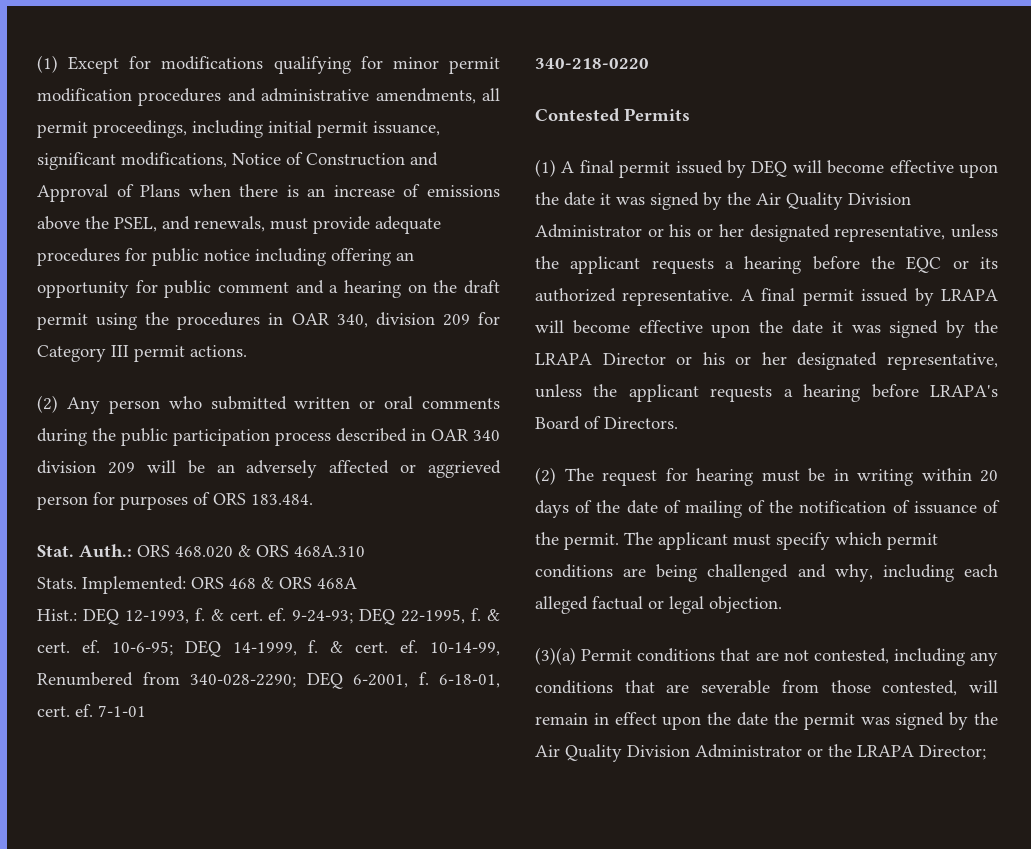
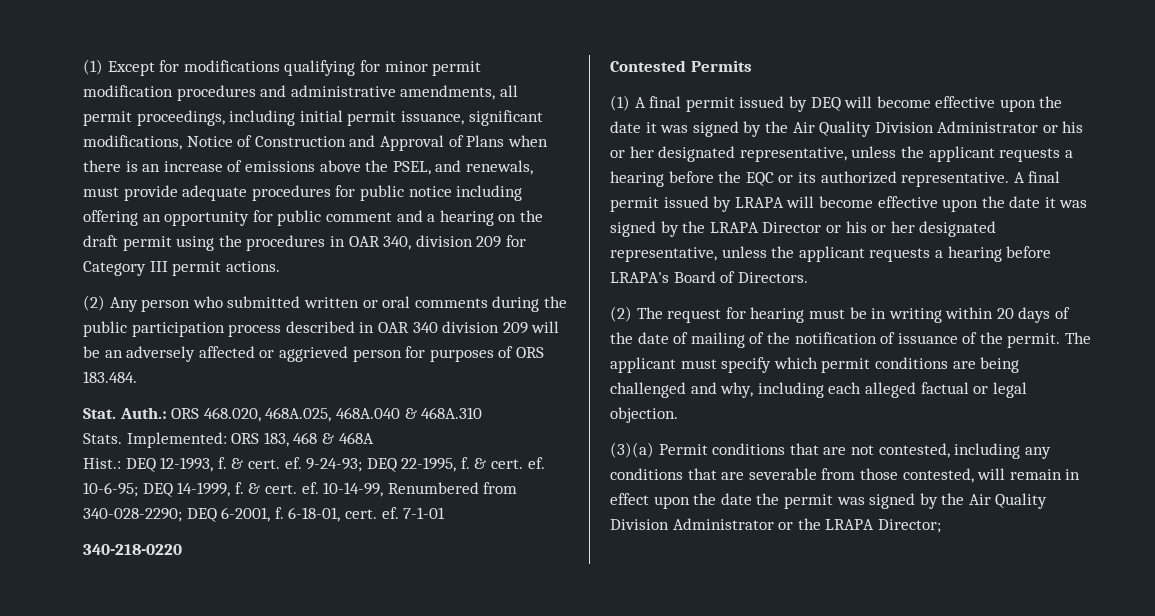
[175,545,289,558] 468.020 & ORS -> [203,407,417,422] 468.020, 468A.025, 468A.040 &
(224, 583) none -> [263,432,289,447] 183,
[279,577,312,589] ORS -> (334, 438) none

